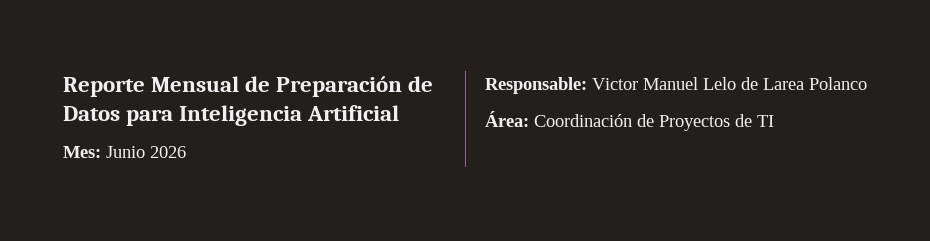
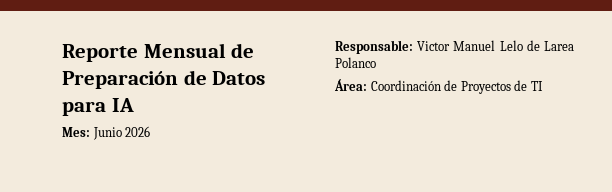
[179,105,400,126] Inteligencia Artificial -> [111,98,134,112] IA

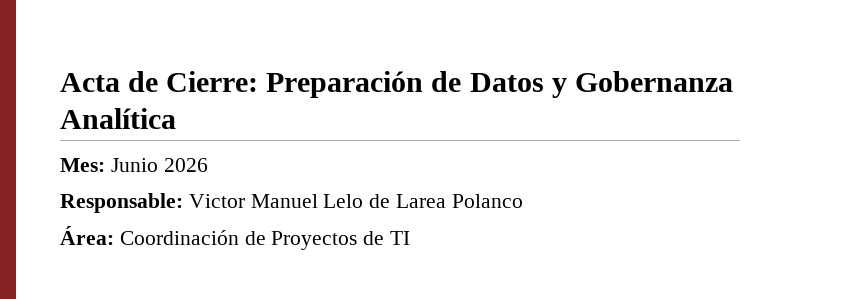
[62,43,255,62] [62,70,266,89] [62,98,134,116] Reporte Mensual de Preparación de Datos para IA -> [60,71,733,98] [60,108,176,129] Acta de Cierre: Preparación de Datos y Gobernanza Analítica

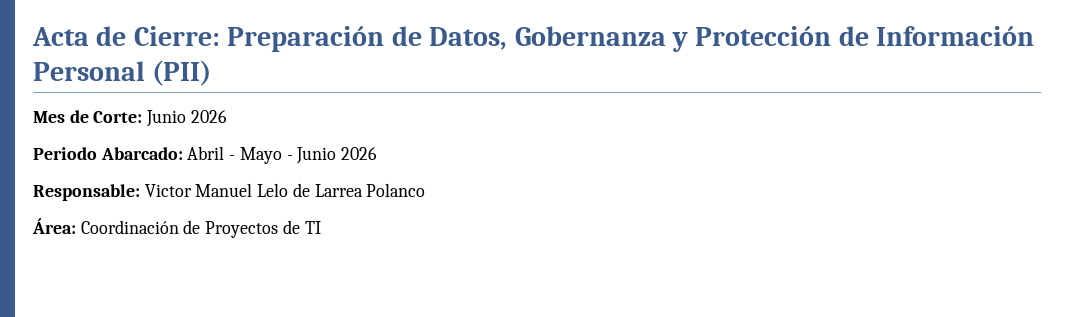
[469,71,733,98] [60,108,176,129] [60,158,105,172] Datos y Gobernanza Analítica // Mes: -> [429,26,1035,52] [33,60,212,86] [33,110,227,127] [33,146,293,164] Datos, Gobernanza y Protección de Información Personal (PII) // Mes de Corte: Junio 2026 // Periodo Abarcado: Abril - Mayo -
[396,194,447,208] Larea -> [314,184,363,197] Larrea

